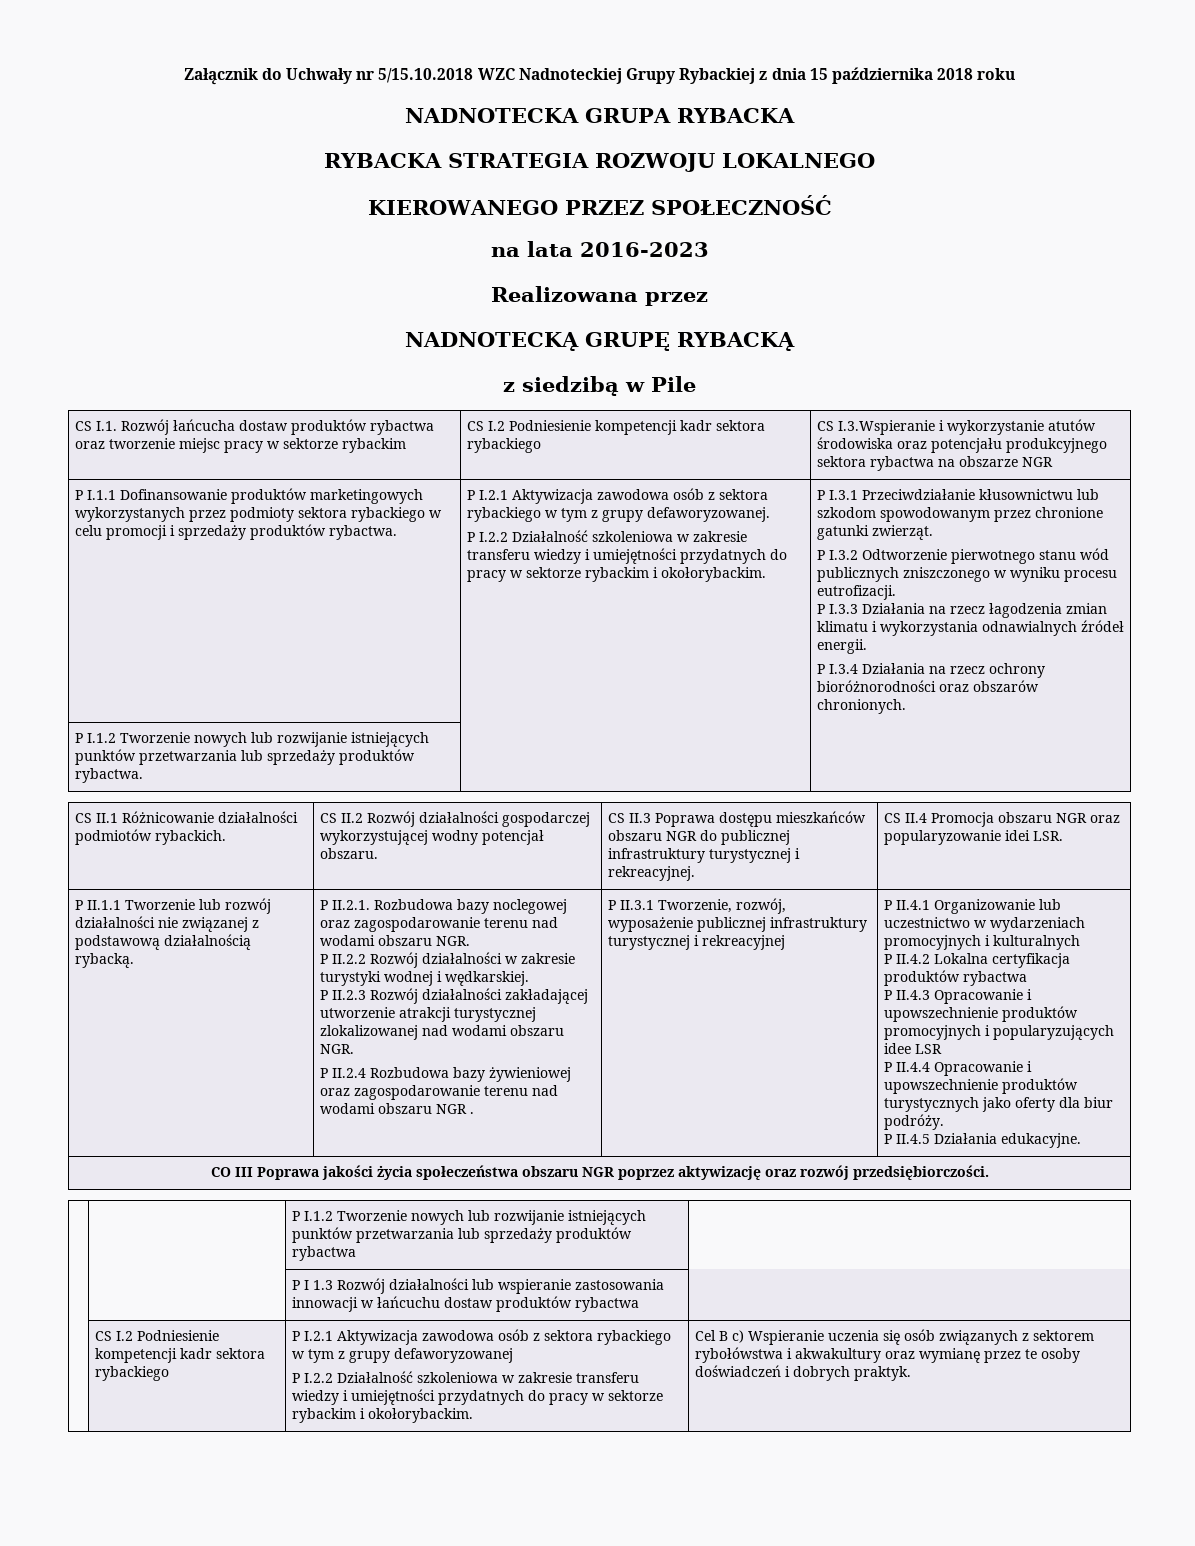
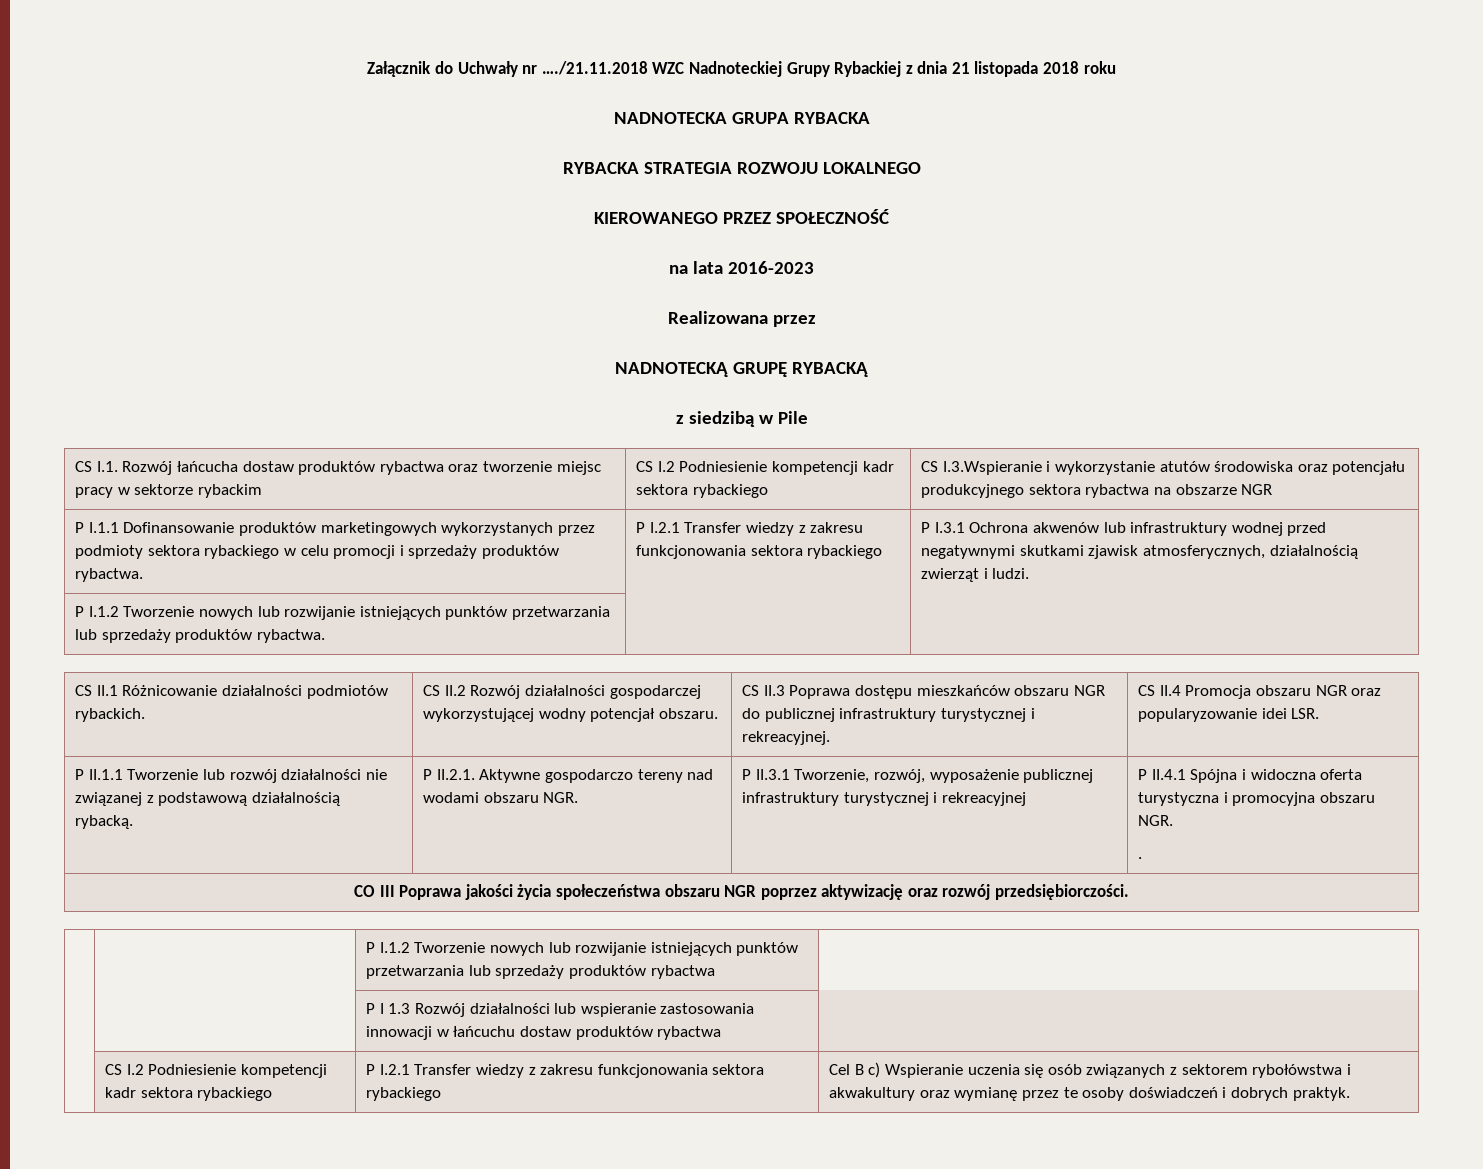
[378,68,474,83] 5/15.10.2018 -> [541,61,648,75] …./21.11.2018
[809,67,933,84] 15 października -> [951,61,1039,77] 21 listopada
[511,488,768,504] [466,507,770,522] [466,530,747,542] [466,548,787,564] [466,567,766,582] [816,489,1099,500] [816,507,1103,522] [816,525,933,540] [816,548,1109,564] [816,567,1117,582] [816,585,896,600] [816,603,1107,618] [816,620,1124,636] [816,639,867,654] [816,663,1045,678] [816,680,1039,692] [816,699,906,714] Aktywizacja zawodowa osób z sektora rybackiego w tym z grupy defaworyzowanej. // P I.2.2 Działalność szkoleniowa w zakresie transferu wiedzy i umiejętności przydatnych do pracy w sektorze rybackim i okołorybackim. | P I.3.1 Przeciwdziałanie kłusownictwu lub szkodom spowodowanym przez chronione gatunki zwierząt. // P I.3.2 Odtworzenie pierwotnego stanu wód publicznych zniszczonego w wyniku procesu eutrofizacji. // P I.3.3 Działania na rzecz łagodzenia zmian klimatu i wykorzystania odnawialnych źródeł energii. // P I.3.4 Działania na rzecz ochrony bioróżnorodności oraz obszarów chronionych. -> [684,522,864,536] [636,545,883,559] [921,522,1327,536] [921,545,1358,559] [921,568,1030,582] Transfer wiedzy z zakresu funkcjonowania sektora rybackiego | P I.3.1 Ochrona akwenów lub infrastruktury wodnej przed negatywnymi skutkami zjawisk atmosferycznych, działalnością zwierząt i ludzi.
[373,899,567,914] [319,917,558,932] [319,935,470,946] [319,952,575,968] [319,971,529,986] [319,988,588,1004] [319,1007,536,1022] [319,1025,564,1040] [319,1044,354,1054] [319,1067,571,1082] [319,1085,558,1100] [319,1103,474,1114] Rozbudowa bazy noclegowej oraz zagospodarowanie terenu nad wodami obszaru NGR. // P II.2.2 Rozwój działalności w zakresie turystyki wodnej i wędkarskiej. // P II.2.3 Rozwój działalności zakładającej utworzenie atrakcji turystycznej zlokalizowanej nad wodami obszaru NGR. // P II.2.4 Rozbudowa bazy żywieniowej oraz zagospodarowanie terenu nad wodami obszaru NGR . -> [479,769,714,783] [423,792,579,803] Aktywne gospodarczo tereny nad wodami obszaru NGR.
[933,899,1061,914] [883,917,1085,932] [883,935,1080,950] [883,953,1070,968] [883,970,1027,986] [883,989,1032,1004] [883,1006,1078,1022] [883,1025,1114,1040] [883,1043,942,1054] [883,1061,1032,1076] [883,1078,1078,1094] [883,1097,1113,1112] [883,1114,944,1130] [883,1133,1081,1148] Organizowanie lub uczestnictwo w wydarzeniach promocyjnych i kulturalnych // P II.4.2 Lokalna certyfikacja produktów rybactwa // P II.4.3 Opracowanie i upowszechnienie produktów promocyjnych i popularyzujących idee LSR // P II.4.4 Opracowanie i upowszechnienie produktów turystycznych jako oferty dla biur podróży. // P II.4.5 Działania edukacyjne. -> [1190,769,1363,783] [1138,792,1376,806] [1138,815,1174,826] [1138,857,1143,859] Spójna i widoczna oferta turystyczna i promocyjna obszaru NGR. // .
[336,1329,671,1345] [291,1348,513,1363] [291,1371,639,1383] [291,1389,663,1405] [291,1408,473,1423] Aktywizacja zawodowa osób z sektora rybackiego w tym z grupy defaworyzowanej // P I.2.2 Działalność szkoleniowa w zakresie transferu wiedzy i umiejętności przydatnych do pracy w sektorze rybackim i okołorybackim. -> [414,1064,765,1078] [366,1087,442,1101] Transfer wiedzy z zakresu funkcjonowania sektora rybackiego

